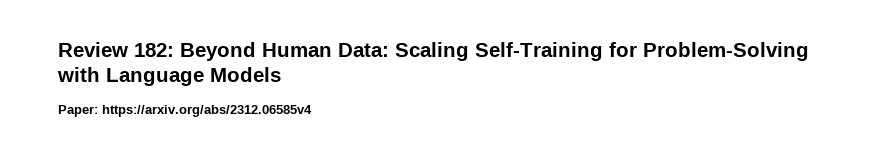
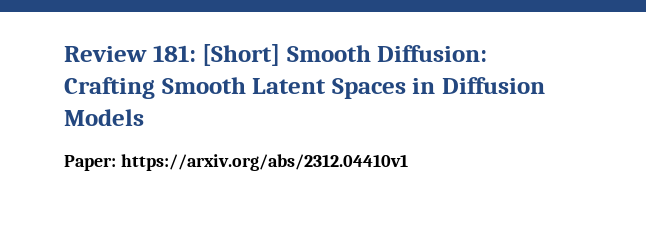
[134,42,809,61] [57,67,204,86] 182: Beyond Human Data: Scaling Self-Training for Problem-Solving with Language -> [152,44,488,66] [64,77,546,99] 181: [Short] Smooth Diffusion: Crafting Smooth Latent Spaces in Diffusion
[102,105,312,117] https://arxiv.org/abs/2312.06585v4 -> [120,154,408,171] https://arxiv.org/abs/2312.04410v1

